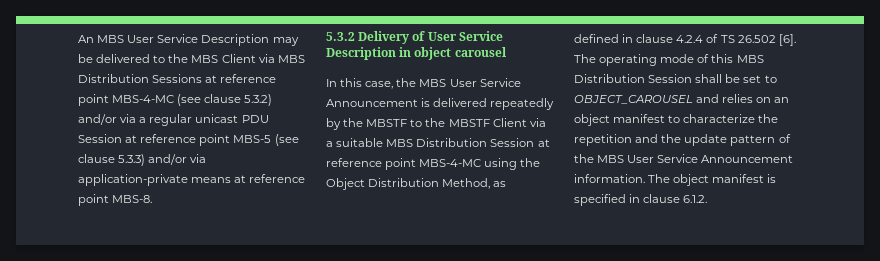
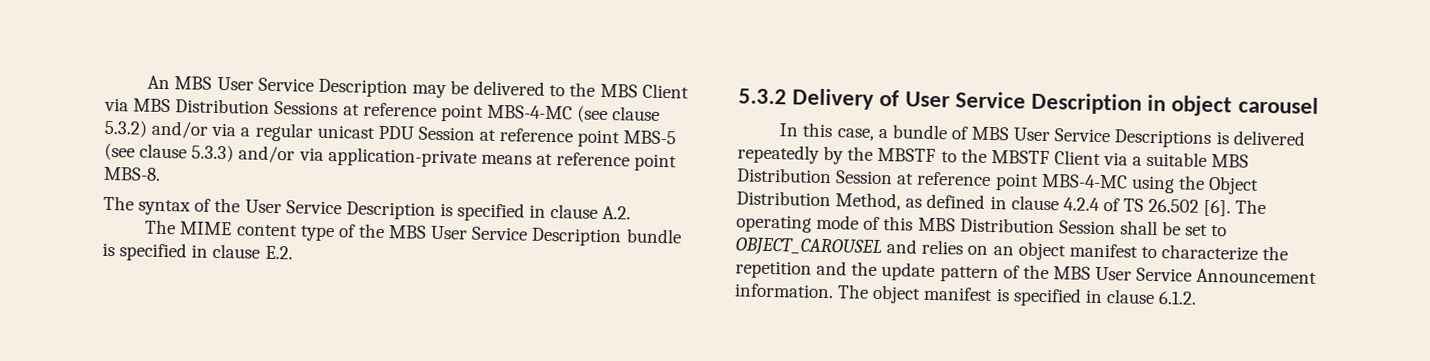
(153, 199) none -> [103,195,632,222] [144,219,682,247] [102,242,293,262] // The syntax of the User Service Description is specified in clause A.2. // The MIME content type of the MBS User Service Description bundle is specified in clause E.2.
[396,78,521,87] [326,99,418,107] the MBS User Service Announcement -> [877,124,1212,149] a bundle of MBS User Service Descriptions

